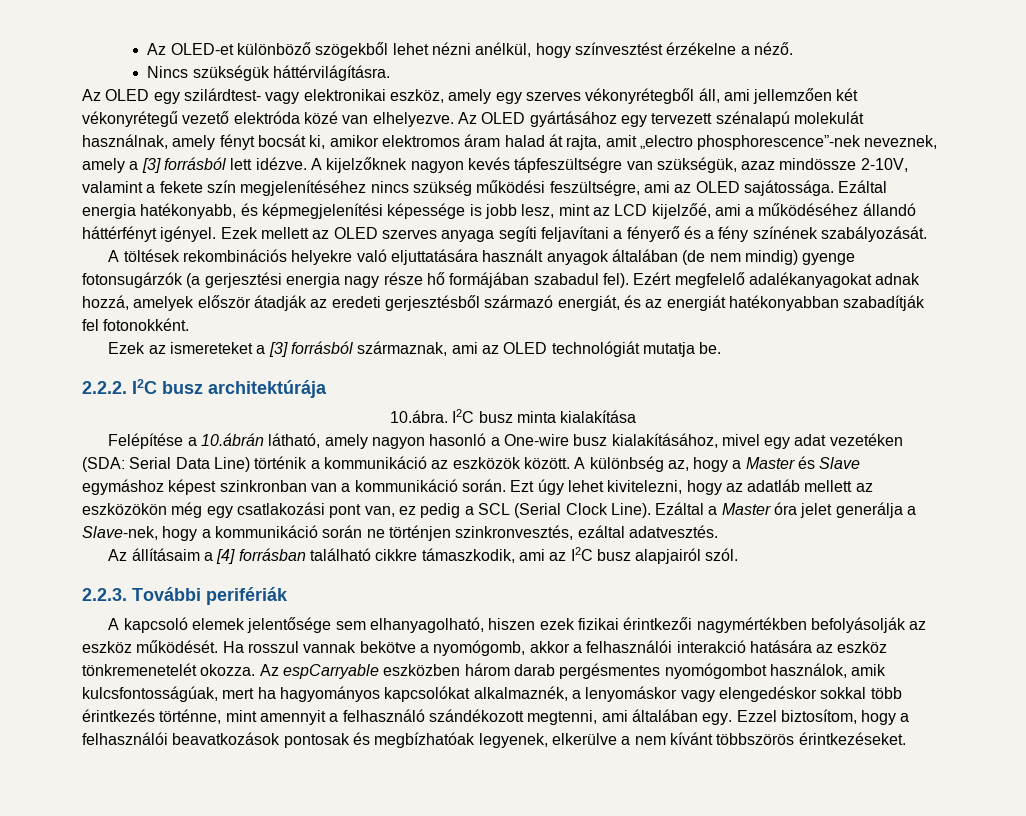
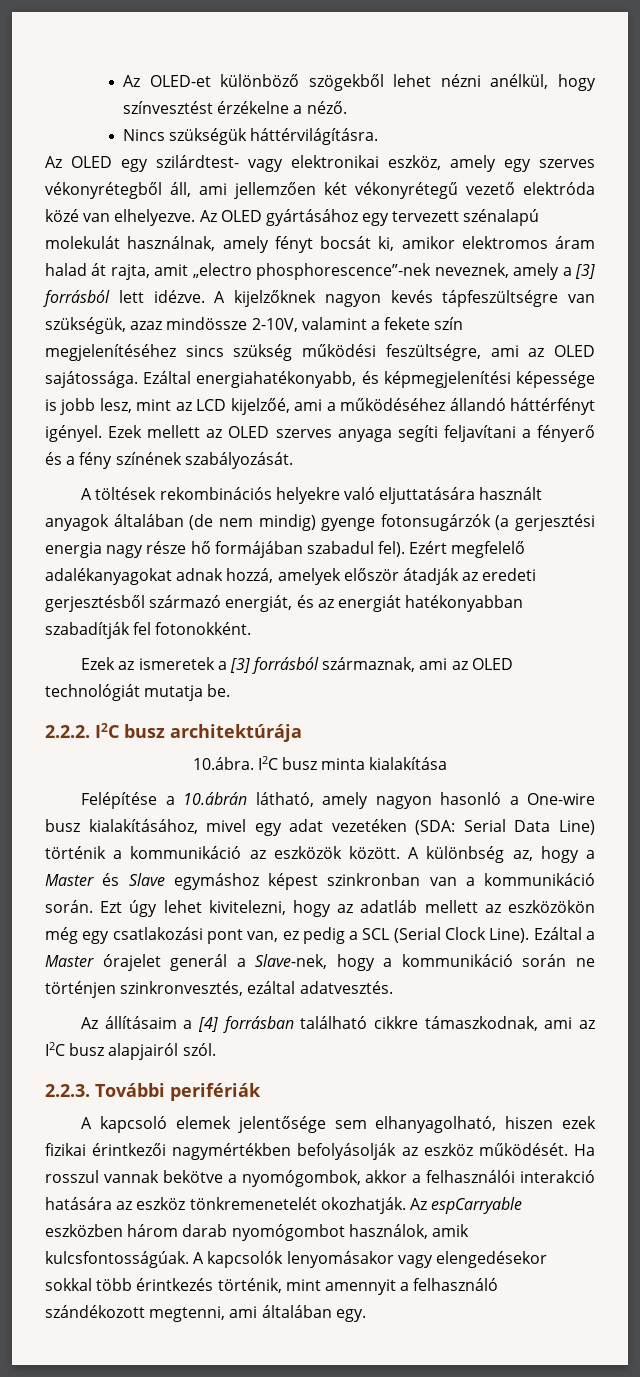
[370,181,409,193] nincs -> [185,345,224,357] sincs
[82,203,237,219] energia hatékonyabb, -> [196,371,357,388] energiahatékonyabb,
[169,342,253,354] ismereteket -> [138,657,215,670] ismeretek
[774,502,903,518] óra jelet generálja -> [102,954,228,971] órajelet generál
[421,548,515,563] támaszkodik, -> [424,1016,538,1031] támaszkodnak,
[433,640,526,656] nyomógomb, -> [241,1170,361,1187] nyomógombok,
[200,664,256,676] okozza. -> [320,1197,406,1214] okozhatják.
[559,663,661,679] pergésmentes -> (228, 1230) none
[82,686,817,702] kulcsfontosságúak, mert ha hagyományos kapcsolókat alkalmaznék, a lenyomáskor vagy elengedéskor -> [45,1251,547,1268] kulcsfontosságúak. A kapcsolók lenyomásakor vagy elengedésekor
[159,709,222,724] történne, -> [217,1278,282,1293] történik,
[736,709,910,725] [82,732,906,748] Ezzel biztosítom, hogy a felhasználói beavatkozások pontosak és megbízhatóak legyenek, elkerülve a nem kívánt többszörös érintkezéseket. -> (366, 1315) none

